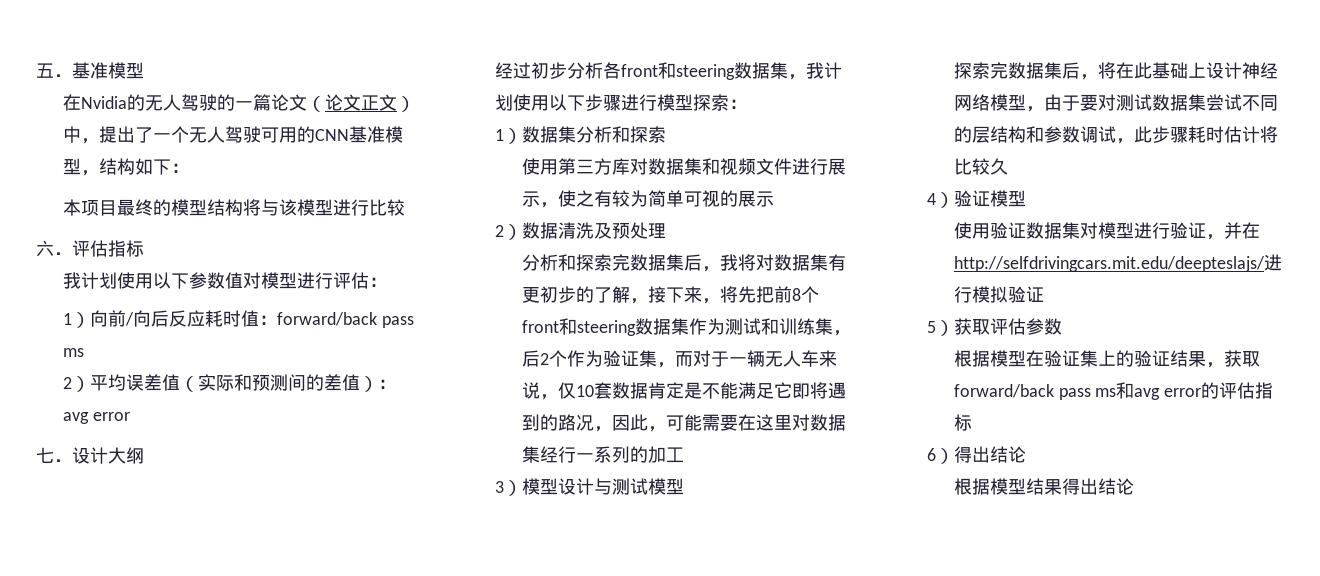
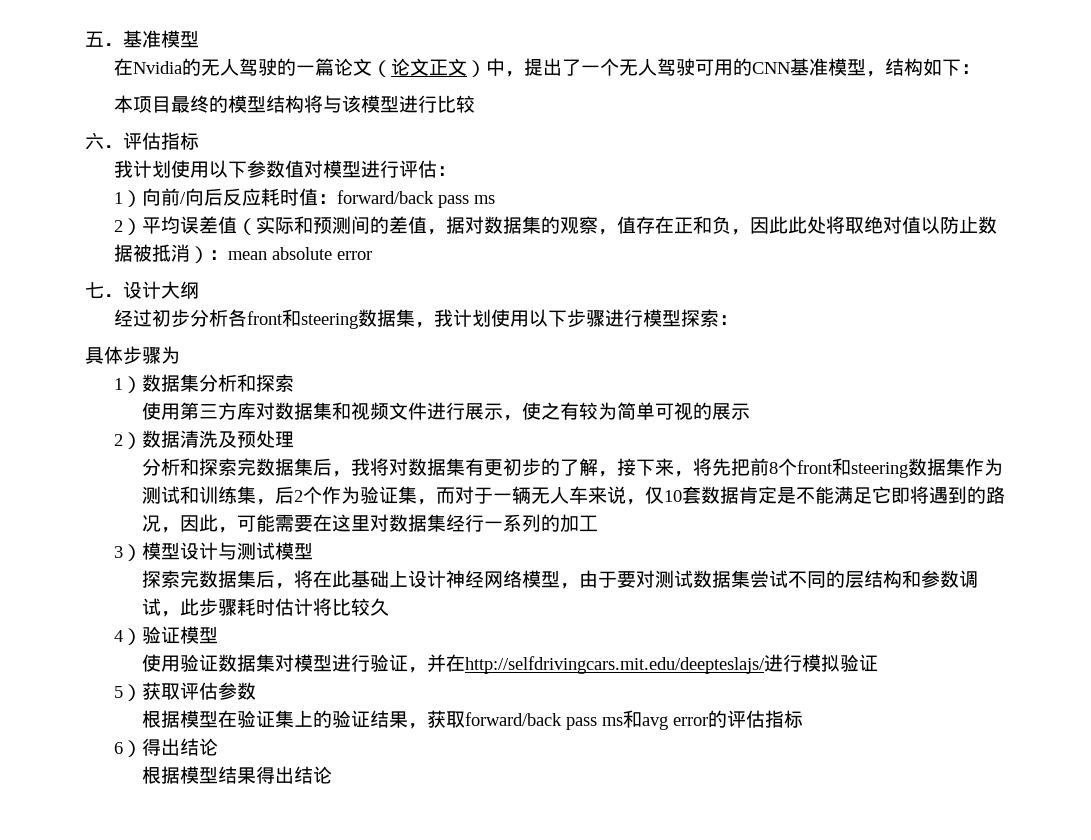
[359,376,396,392] [62,412,89,424] ）：avg -> [426,216,997,235] [113,244,332,263] ，据对数据集的观察，值存在正和负，因此此处将取绝对值以防止数据被抵消）：mean absolute
(747, 104) none -> [85,346,180,365] // 具体步骤为

